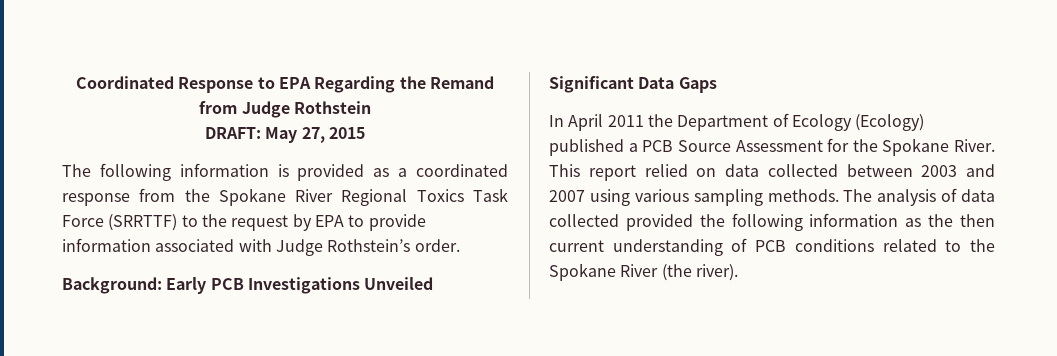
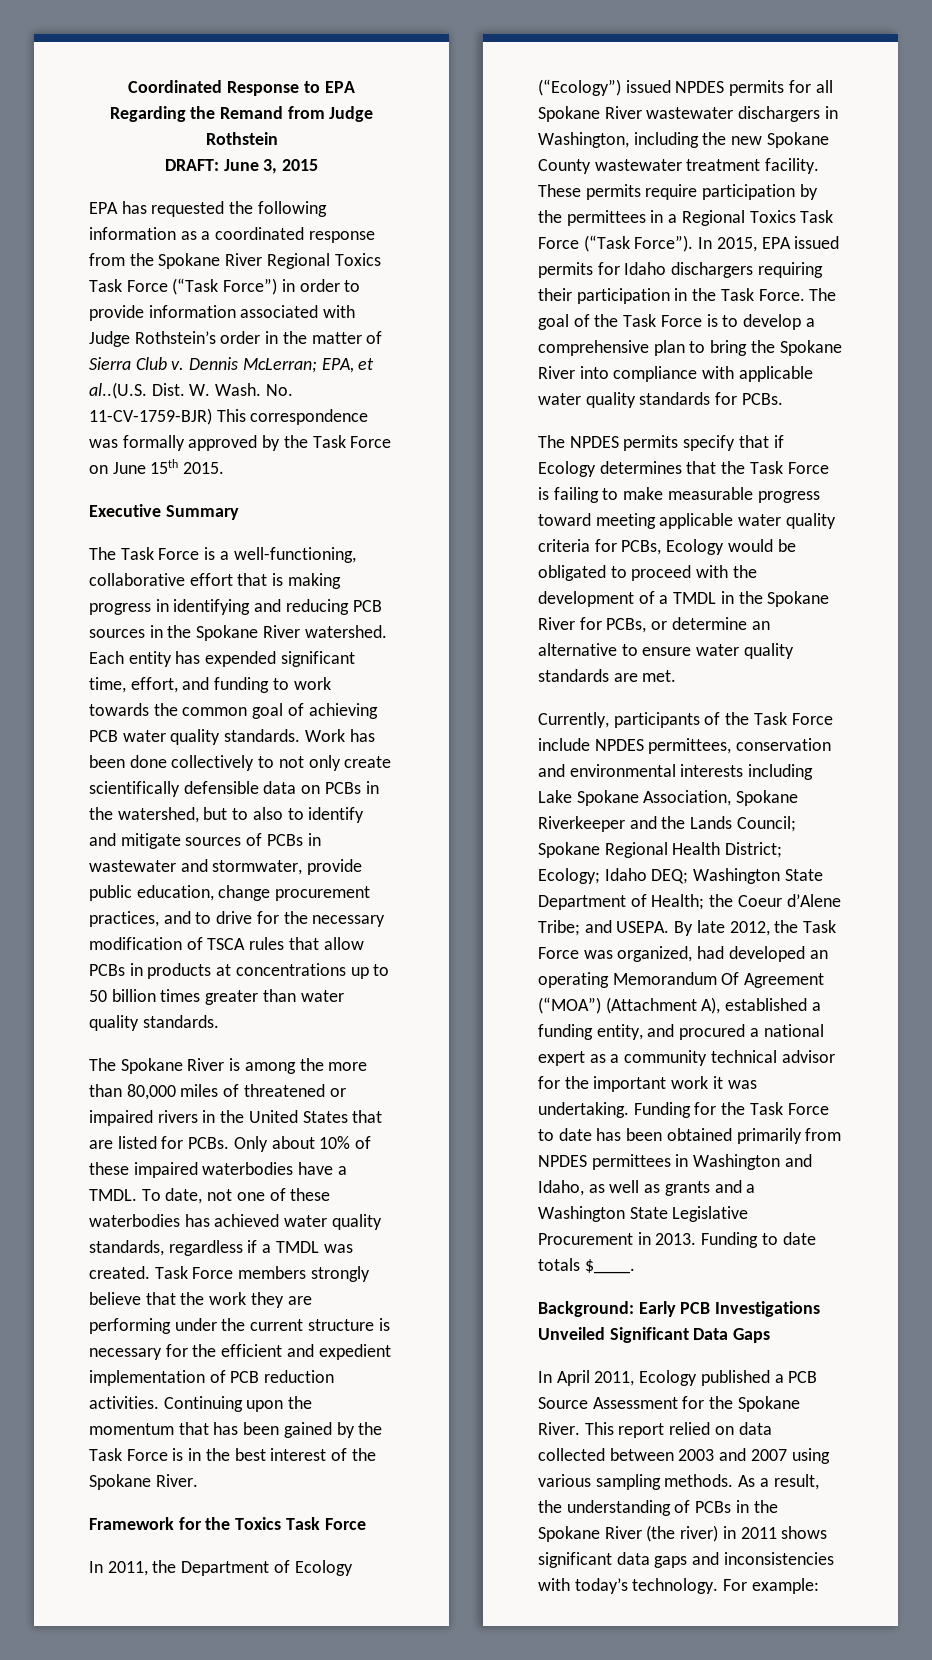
[265,127,325,143] May 27, -> [223,159,278,174] June 3,
[62,163,365,181] The following information is provided -> [89,201,327,217] [89,227,176,240] EPA has requested the following information
[108,214,344,231] (SRRTTF) to the request by EPA -> [172,278,340,295] (“Task Force”) in order
[414,239,460,252] order. -> [220,331,383,344] [89,357,375,373] [89,382,293,399] [89,408,369,425] [89,435,392,451] [89,459,225,474] [89,504,239,520] [89,547,356,563] [89,573,341,589] [89,599,382,615] [89,625,387,641] [89,651,355,667] [89,677,331,693] [89,703,378,719] [89,729,375,745] [89,755,392,771] [89,781,379,797] [89,807,365,823] [89,833,321,849] [89,859,363,875] [89,885,371,901] [89,911,386,927] [89,937,364,950] [89,963,390,979] [89,989,344,1005] [89,1015,219,1031] [89,1058,368,1074] [89,1084,346,1100] [89,1110,383,1126] [89,1136,372,1152] [89,1162,347,1178] [89,1188,331,1204] [89,1214,382,1230] [89,1240,353,1256] [89,1266,370,1282] [89,1292,312,1308] [89,1318,390,1334] [89,1344,391,1360] [89,1370,335,1386] [89,1396,313,1412] [89,1422,383,1438] [89,1448,376,1461] [89,1474,198,1490] [89,1517,366,1530] [89,1560,353,1576] [538,79,833,96] [538,106,838,122] [538,132,829,148] [538,158,820,174] [538,184,818,200] [538,210,834,226] [538,235,840,252] [538,262,823,278] [538,288,837,304] [538,314,815,330] [538,340,842,356] [538,366,813,382] [538,392,783,408] [538,435,784,451] [538,461,829,477] [538,487,820,503] [538,513,836,529] [538,539,796,555] [538,565,757,581] [538,591,830,607] [538,617,770,633] [538,643,794,659] [538,669,677,682] [538,712,833,728] [538,738,832,754] [538,764,814,780] [538,790,799,806] [538,816,796,832] [538,842,783,858] [538,868,823,884] [538,894,841,910] [538,920,837,936] [538,946,828,962] [538,972,825,988] [538,997,821,1014] [538,1024,824,1040] [538,1050,835,1066] [538,1076,757,1092] [538,1102,829,1118] [538,1128,842,1144] [538,1154,812,1170] [538,1180,756,1196] [538,1206,749,1222] [538,1232,816,1248] [538,1258,635,1274] order in the matter of Sierra Club v. Dennis McLerran; EPA, et al..(U.S. Dist. W. Wash. No. 11-CV-1759-BJR) This correspondence was formally approved by the Task Force on June 15th 2015. // Executive Summary // The Task Force is a well-functioning, collaborative effort that is making progress in identifying and reducing PCB sources in the Spokane River watershed. Each entity has expended significant time, effort, and funding to work towards the common goal of achieving PCB water quality standards. Work has been done collectively to not only create scientifically defensible data on PCBs in the watershed, but to also to identify and mitigate sources of PCBs in wastewater and stormwater, provide public education, change procurement practices, and to drive for the necessary modification of TSCA rules that allow PCBs in products at concentrations up to 50 billion times greater than water quality standards. // The Spokane River is among the more than 80,000 miles of threatened or impaired rivers in the United States that are listed for PCBs. Only about 10% of these impaired waterbodies have a TMDL. To date, not one of these waterbodies has achieved water quality standards, regardless if a TMDL was created. Task Force members strongly believe that the work they are performing under the current structure is necessary for the efficient and expedient implementation of PCB reduction activities. Continuing upon the momentum that has been gained by the Task Force is in the best interest of the Spokane River. // Framework for the Toxics Task Force // In 2011, the Department of Ecology (“Ecology”) issued NPDES permits for all Spokane River wastewater dischargers in Washington, including the new Spokane County wastewater treatment facility. These permits require participation by the permittees in a Regional Toxics Task Force (“Task Force”). In 2015, EPA issued permits for Idaho dischargers requiring their participation in the Task Force. The goal of the Task Force is to develop a comprehensive plan to bring the Spokane River into compliance with applicable water quality standards for PCBs. // The NPDES permits specify that if Ecology determines that the Task Force is failing to make measurable progress toward meeting applicable water quality criteria for PCBs, Ecology would be obligated to proceed with the development of a TMDL in the Spokane River for PCBs, or determine an alternative to ensure water quality standards are met. // Currently, participants of the Task Force include NPDES permittees, conservation and environmental interests including Lake Spokane Association, Spokane Riverkeeper and the Lands Council; Spokane Regional Health District; Ecology; Idaho DEQ; Washington State Department of Health; the Coeur d’Alene Tribe; and USEPA. By late 2012, the Task Force was organized, had developed an operating Memorandum Of Agreement (“MOA”) (Attachment A), established a funding entity, and procured a national expert as a community technical advisor for the important work it was undertaking. Funding for the Task Force to date has been obtained primarily from NPDES permittees in Washington and Idaho, as well as grants and a Washington State Legislative Procurement in 2013. Funding to date totals $____.
[607,113,925,131] 2011 the Department of Ecology (Ecology) -> [594,1370,698,1386] 2011, Ecology
[843,188,995,206] [549,213,995,231] [549,238,995,256] [549,263,738,281] The analysis of data collected provided the following information as the then current understanding of PCB conditions related to the Spokane River (the river). -> [738,1474,819,1490] [538,1500,778,1516] [538,1525,828,1542] [538,1552,834,1568] [538,1578,819,1594] As a result, the understanding of PCBs in the Spokane River (the river) in 2011 shows significant data gaps and inconsistencies with today’s technology. For example:

